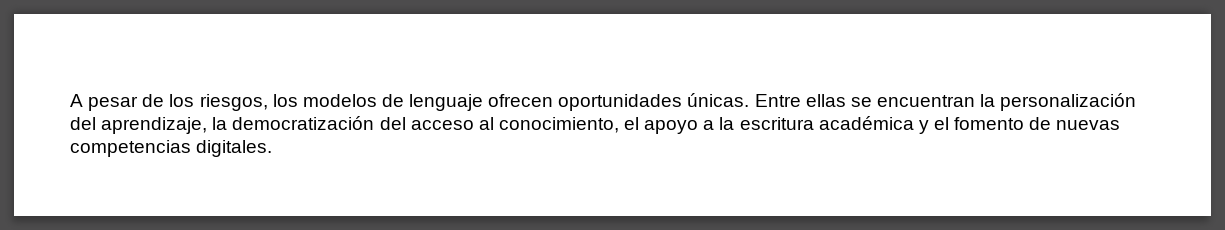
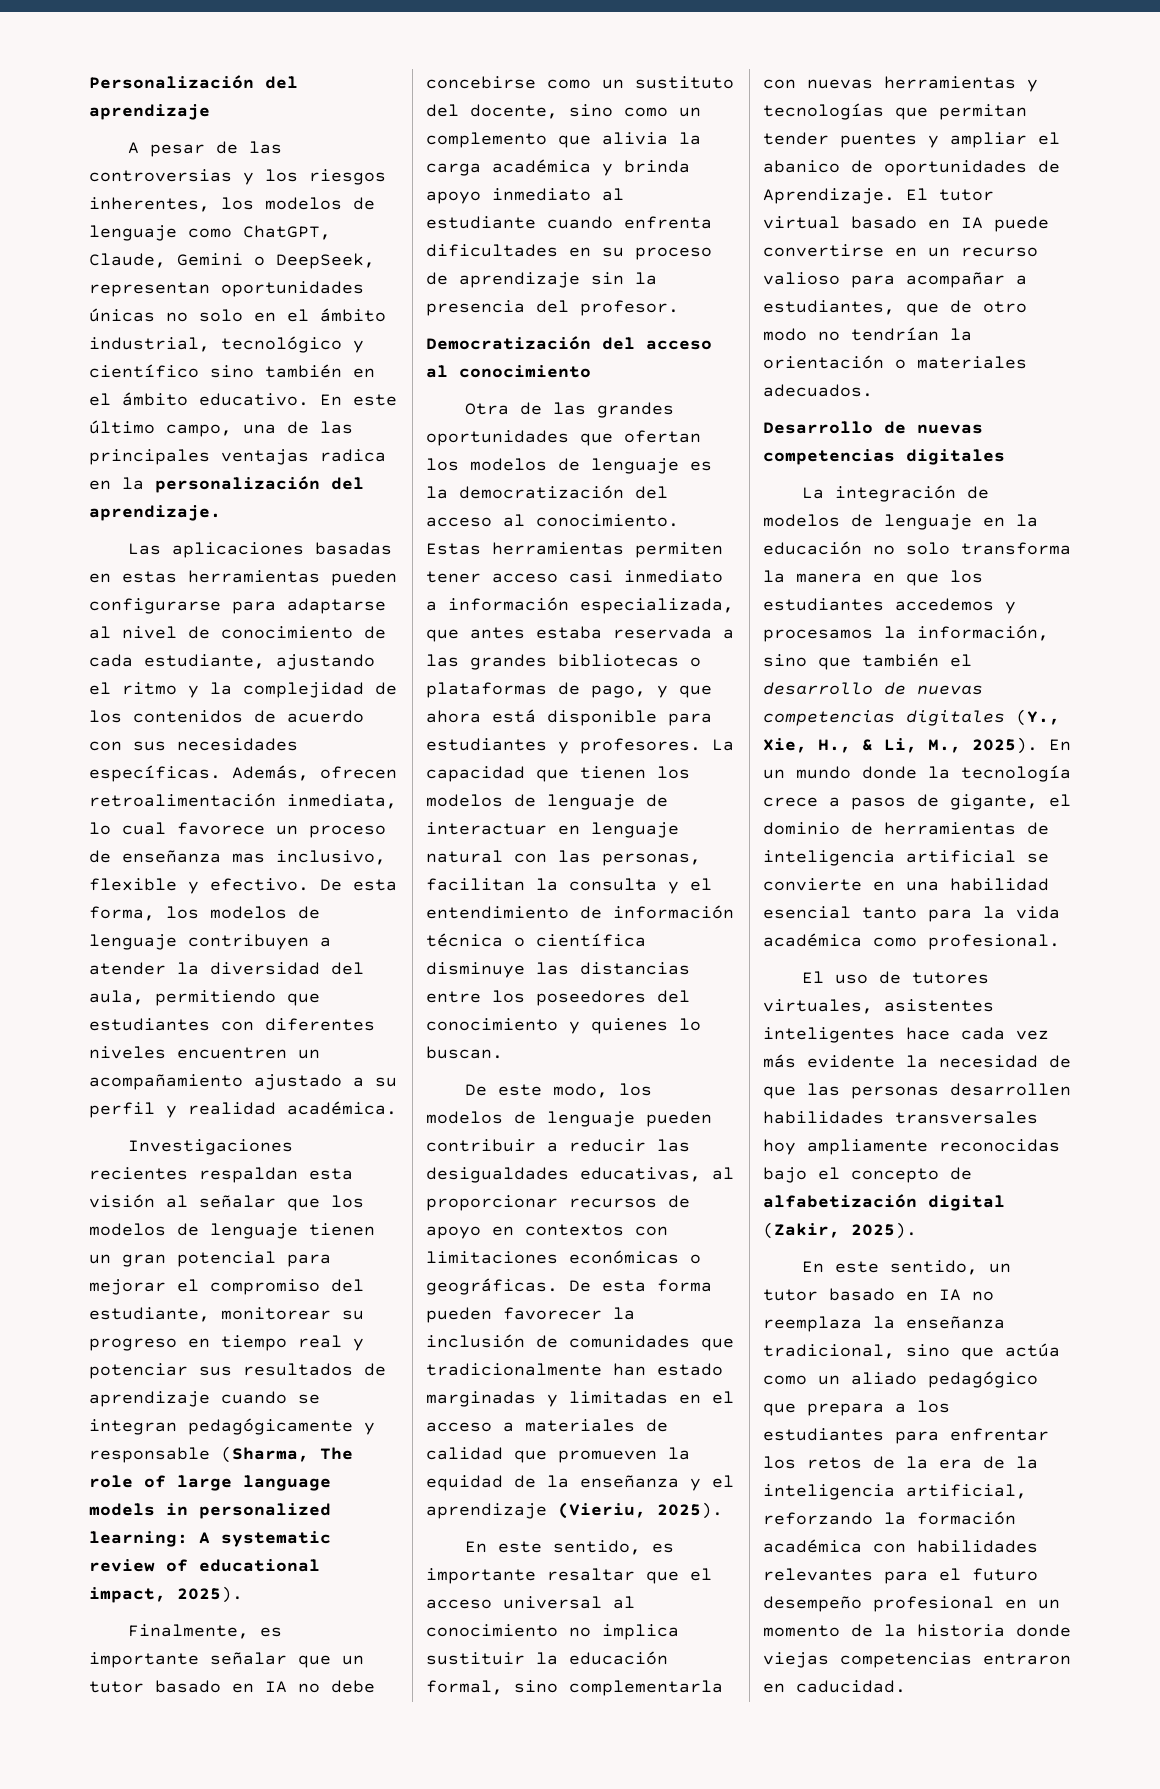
[70,93,1137,111] [70,117,208,134] A pesar de los riesgos, los modelos de lenguaje ofrecen oportunidades únicas. Entre ellas se encuentran la personalización del aprendizaje, -> [89,75,298,89] [89,104,210,120] [128,141,283,157] [89,169,386,185] [89,197,375,212] [89,225,331,241] [89,253,375,269] [89,281,364,297] [89,308,386,322] [89,336,364,353] [89,364,375,378] [89,392,397,406] [89,420,353,437] [89,449,386,465] [89,476,364,493] [89,505,221,521] [128,542,393,558] [89,570,397,586] [89,598,386,614] [89,626,386,639] [89,654,375,670] [89,682,397,698] [89,710,364,723] [89,738,298,751] [89,765,397,782] [89,793,397,809] [89,822,386,838] [89,850,386,865] [89,878,397,894] [89,906,320,921] [89,934,331,950] [89,962,364,975] [89,990,320,1006] [89,1018,375,1031] [89,1046,320,1059] [89,1074,397,1090] [89,1101,397,1118] [128,1139,294,1155] [89,1167,353,1183] [89,1194,364,1211] [89,1223,375,1239] [89,1251,331,1267] [89,1279,364,1295] [89,1307,364,1322] [89,1335,364,1351] [89,1363,386,1379] [89,1391,320,1407] [89,1418,375,1435] [89,1446,353,1463] [89,1475,331,1491] [89,1503,331,1519] [89,1531,331,1547] [89,1559,320,1572] [89,1586,243,1603] [128,1624,283,1639] [89,1652,364,1668] [89,1680,375,1693] [426,76,734,89] [426,104,701,119] [426,132,701,148] [426,159,690,176] [426,188,624,204] [426,216,712,229] [426,244,712,260] [426,272,657,288] [426,300,679,316] [426,336,712,350] [426,365,591,378] [465,402,675,418] [426,430,701,446] [426,458,712,474] Personalización del aprendizaje // A pesar de las controversias y los riesgos inherentes, los modelos de lenguaje como ChatGPT, Claude, Gemini o DeepSeek, representan oportunidades únicas no solo en el ámbito industrial, tecnológico y científico sino también en el ámbito educativo. En este último campo, una de las principales ventajas radica en la personalización del aprendizaje. // Las aplicaciones basadas en estas herramientas pueden configurarse para adaptarse al nivel de conocimiento de cada estudiante, ajustando el ritmo y la complejidad de los contenidos de acuerdo con sus necesidades específicas. Además, ofrecen retroalimentación inmediata, lo cual favorece un proceso de enseñanza mas inclusivo, flexible y efectivo. De esta forma, los modelos de lenguaje contribuyen a atender la diversidad del aula, permitiendo que estudiantes con diferentes niveles encuentren un acompañamiento ajustado a su perfil y realidad académica. // Investigaciones recientes respaldan esta visión al señalar que los modelos de lenguaje tienen un gran potencial para mejorar el compromiso del estudiante, monitorear su progreso en tiempo real y potenciar sus resultados de aprendizaje cuando se integran pedagógicamente y responsable (Sharma, The role of large language models in personalized learning: A systematic review of educational impact, 2025). // Finalmente, es importante señalar que un tutor basado en IA no debe concebirse como un sustituto del docente, sino como un complemento que alivia la carga académica y brinda apoyo inmediato al estudiante cuando enfrenta dificultades en su proceso de aprendizaje sin la presencia del profesor. // Democratización del acceso al conocimiento // Otra de las grandes oportunidades que ofertan los modelos de lenguaje es
[498,116,1121,134] [70,140,273,157] conocimiento, el apoyo a la escritura académica y el fomento de nuevas competencias digitales. -> [536,514,679,527] [426,542,723,558] [426,570,723,583] [426,597,734,614] [426,626,734,642] [426,654,701,670] [426,682,712,698] [426,709,712,726] [426,738,734,754] [426,766,690,782] [426,794,668,810] [426,822,679,838] [426,850,701,866] [426,878,712,894] [426,905,734,919] [426,933,646,947] [426,962,690,978] [426,990,690,1006] [426,1018,701,1034] [426,1046,503,1059] [465,1083,653,1098] [426,1111,712,1127] [426,1139,690,1152] [426,1167,734,1183] [426,1195,690,1211] [426,1224,668,1239] [426,1250,701,1264] [426,1278,712,1295] [426,1307,635,1323] [426,1334,734,1351] [426,1363,723,1376] [426,1391,734,1407] [426,1419,668,1432] [426,1447,690,1463] [426,1475,734,1491] [426,1502,723,1519] [465,1540,675,1555] [426,1568,712,1584] [426,1596,635,1609] [426,1624,679,1640] [426,1651,668,1665] [426,1680,723,1696] [763,76,1038,92] [763,103,1027,120] [763,132,1060,148] [763,160,1060,176] [763,188,994,204] [763,216,1049,232] [763,244,1038,257] [763,272,1027,288] [763,300,1027,316] [763,327,972,341] [763,355,1027,369] [763,384,873,397] [763,421,983,434] [763,449,1005,465] [802,485,990,502] [763,514,1038,530] [763,541,1071,555] [763,570,983,586] [763,598,1016,614] [763,625,1049,642] [763,653,972,670] [763,682,983,695] [763,709,1060,726] [763,737,1071,754] [763,765,1071,782] [763,794,1071,810] [763,822,1049,835] [763,850,1049,866] [763,878,1049,891] [763,906,1060,922] [763,933,1060,950] [802,971,990,984] [763,999,994,1014] [763,1027,1049,1043] [763,1054,1071,1068] [763,1083,1071,1099] [763,1111,1038,1124] [763,1139,1060,1155] [763,1167,972,1183] [763,1194,1005,1211] [763,1222,917,1239] [802,1260,1012,1275] [763,1288,994,1301] [763,1316,1005,1332] [763,1343,1060,1360] [763,1371,1038,1388] [763,1400,950,1416] [763,1428,1049,1444] [763,1456,1038,1469] [763,1484,1027,1500] [763,1511,1016,1525] [763,1539,1038,1553] [763,1568,1038,1584] [763,1596,1060,1612] [763,1624,1071,1637] [763,1652,1071,1668] [763,1680,906,1693] conocimiento. Estas herramientas permiten tener acceso casi inmediato a información especializada, que antes estaba reservada a las grandes bibliotecas o plataformas de pago, y que ahora está disponible para estudiantes y profesores. La capacidad que tienen los modelos de lenguaje de interactuar en lenguaje natural con las personas, facilitan la consulta y el entendimiento de información técnica o científica disminuye las distancias entre los poseedores del conocimiento y quienes lo buscan. // De este modo, los modelos de lenguaje pueden contribuir a reducir las desigualdades educativas, al proporcionar recursos de apoyo en contextos con limitaciones económicas o geográficas. De esta forma pueden favorecer la inclusión de comunidades que tradicionalmente han estado marginadas y limitadas en el acceso a materiales de calidad que promueven la equidad de la enseñanza y el aprendizaje (Vieriu, 2025). // En este sentido, es importante resaltar que el acceso universal al conocimiento no implica sustituir la educación formal, sino complementarla con nuevas herramientas y tecnologías que permitan tender puentes y ampliar el abanico de oportunidades de Aprendizaje. El tutor virtual basado en IA puede convertirse en un recurso valioso para acompañar a estudiantes, que de otro modo no tendrían la orientación o materiales adecuados. // Desarrollo de nuevas competencias digitales // La integración de modelos de lenguaje en la educación no solo transforma la manera en que los estudiantes accedemos y procesamos la información, sino que también el desarrollo de nuevas competencias digitales (Y., Xie, H., & Li, M., 2025). En un mundo donde la tecnología crece a pasos de gigante, el dominio de herramientas de inteligencia artificial se convierte en una habilidad esencial tanto para la vida académica como profesional. // El uso de tutores virtuales, asistentes inteligentes hace cada vez más evidente la necesidad de que las personas desarrollen habilidades transversales hoy ampliamente reconocidas bajo el concepto de alfabetización digital (Zakir, 2025). // En este sentido, un tutor basado en IA no reemplaza la enseñanza tradicional, sino que actúa como un aliado pedagógico que prepara a los estudiantes para enfrentar los retos de la era de la inteligencia artificial, reforzando la formación académica con habilidades relevantes para el futuro desempeño profesional en un momento de la historia donde viejas competencias entraron en caducidad.

